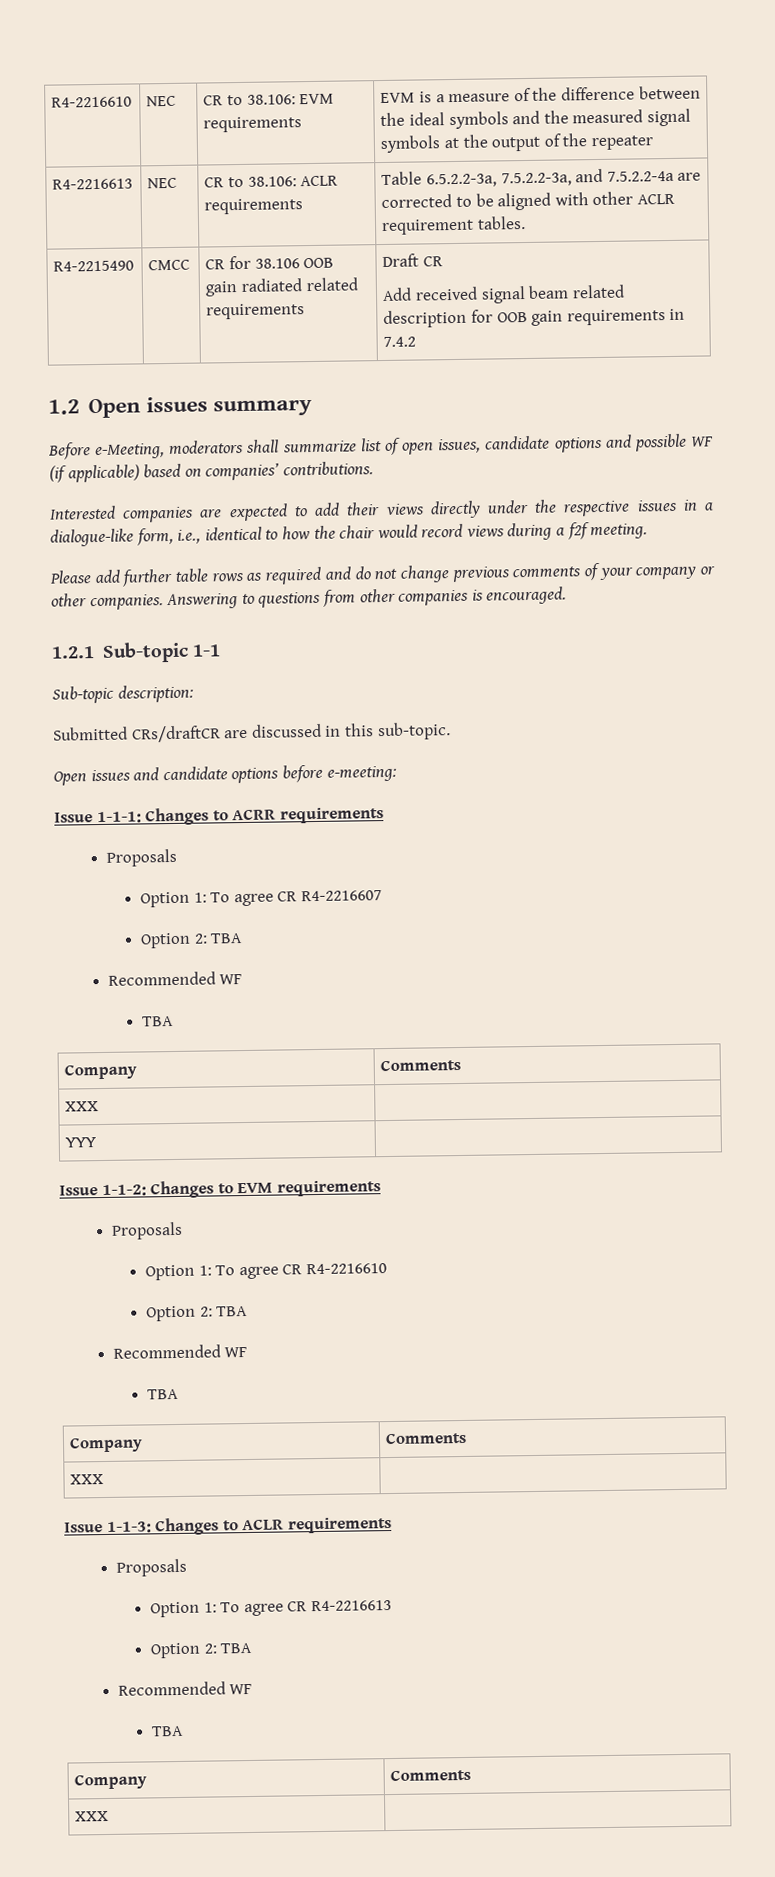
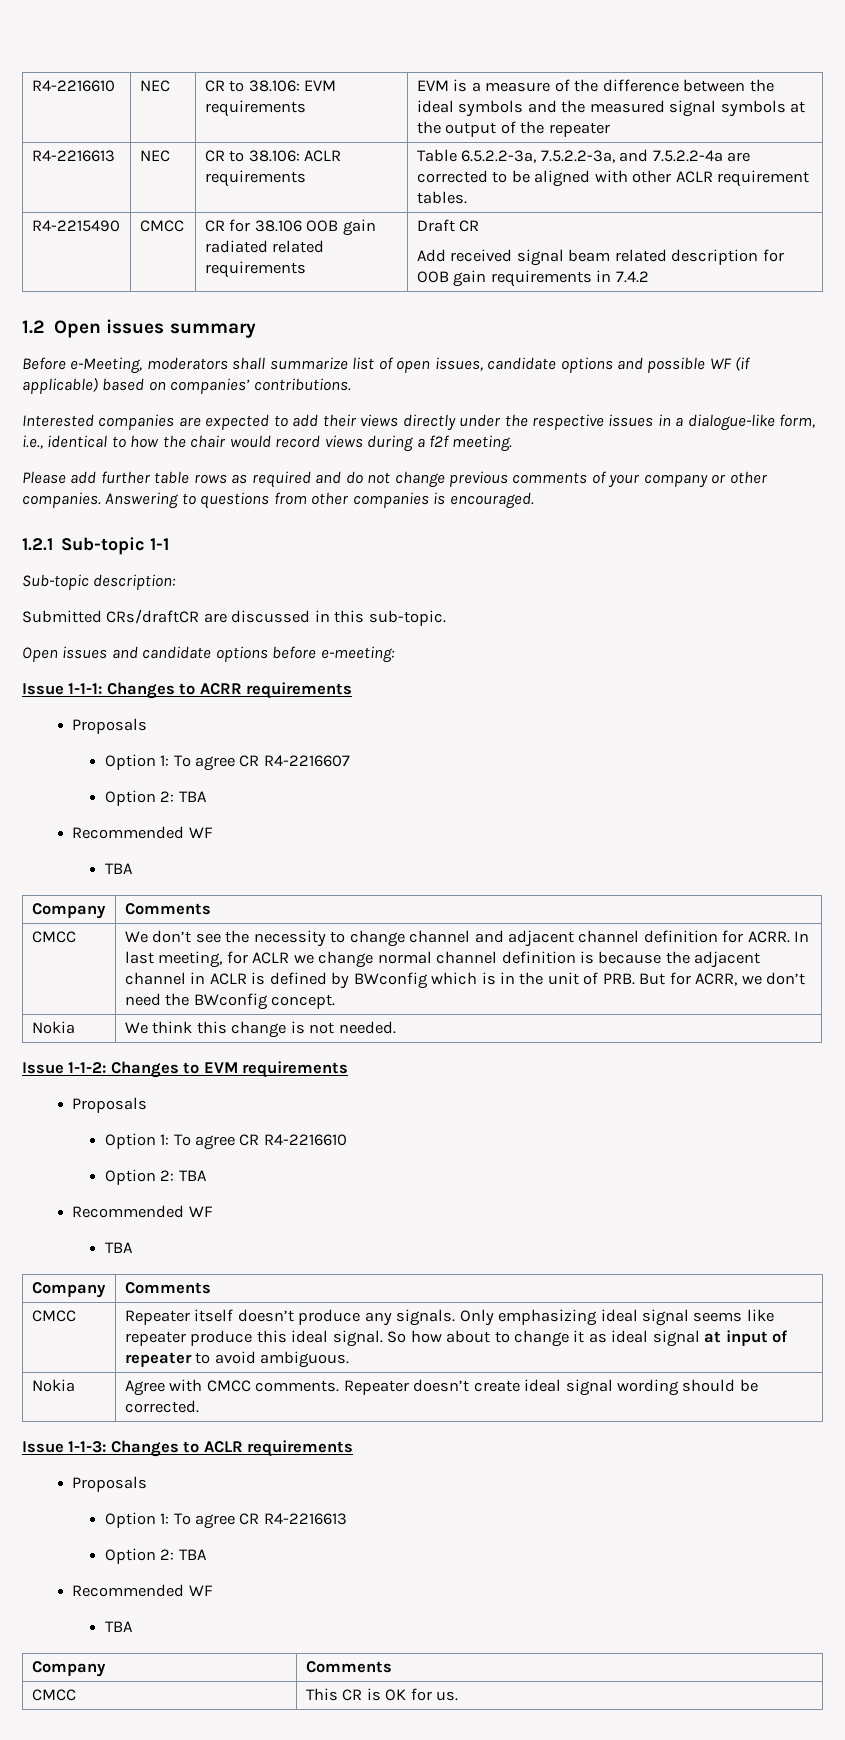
[65,1101,100,1112] [65,1137,97,1148] XXX | // YYY | -> [31,931,76,943] [124,930,810,947] [124,951,761,968] [124,972,806,989] [124,993,336,1010] [31,1021,75,1034] [124,1021,396,1038] CMCC | We don’t see the necessity to change channel and adjacent channel definition for ACRR. In last meeting, for ACLR we change normal channel definition is because the adjacent channel in ACLR is defined by BWconfig which is in the unit of PRB. But for ACRR, we don’t need the BWconfig concept. // Nokia | We think this change is not needed.
[70,1474,105,1485] XXX | -> [31,1310,76,1322] [124,1309,774,1326] [124,1330,789,1347] [124,1351,350,1368] [31,1379,75,1392] [124,1379,758,1396] [124,1400,199,1413] CMCC | Repeater itself doesn’t produce any signals. Only emphasizing ideal signal seems like repeater produce this ideal signal. So how about to change it as ideal signal at input of repeater to avoid ambiguous. // Nokia | Agree with CMCC comments. Repeater doesn’t create ideal signal wording should be corrected.
[75,1810,110,1822] XXX | -> [31,1689,76,1701] [305,1688,459,1701] CMCC | This CR is OK for us.

